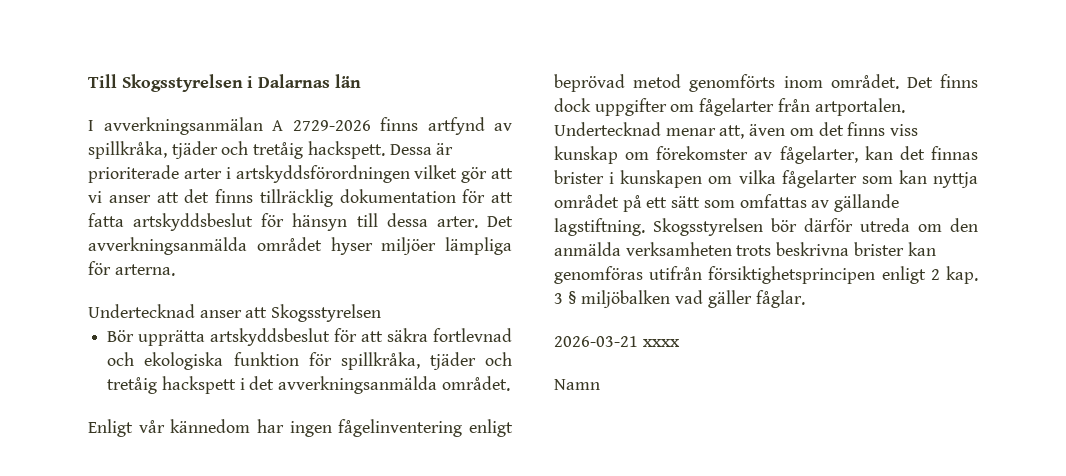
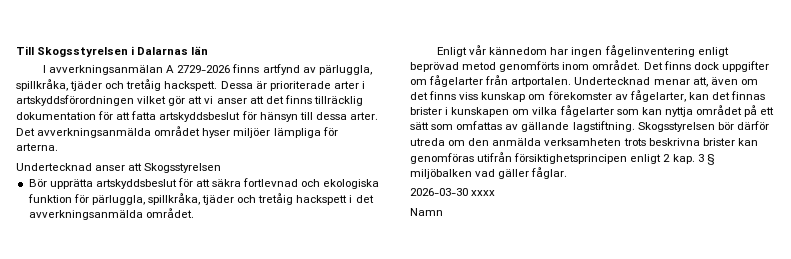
(512, 127) none -> [318,65,372,75] pärluggla,
(332, 359) none -> [91,195,145,205] pärluggla,
[554,336,638,347] 2026-03-21 -> [410,188,468,196] 2026-03-30

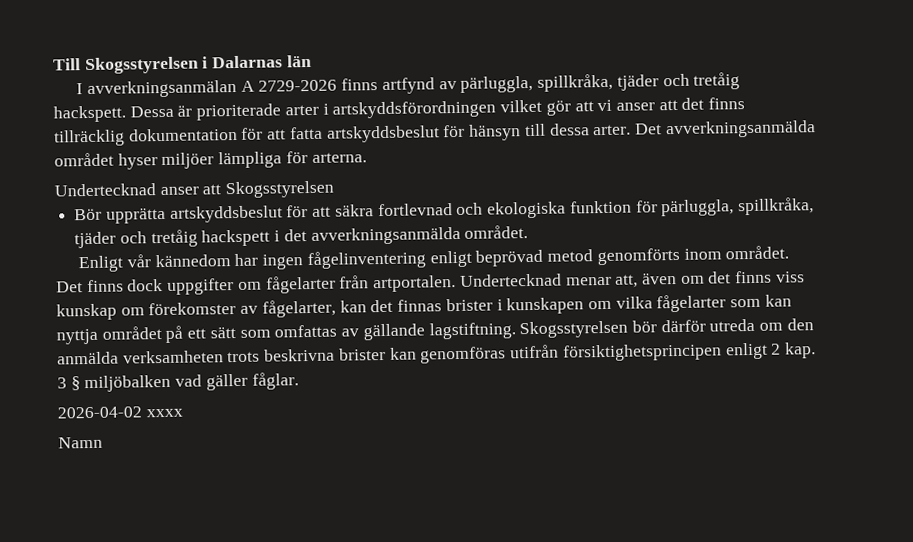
[410,188,468,196] 2026-03-30 -> [57,406,142,419] 2026-04-02

